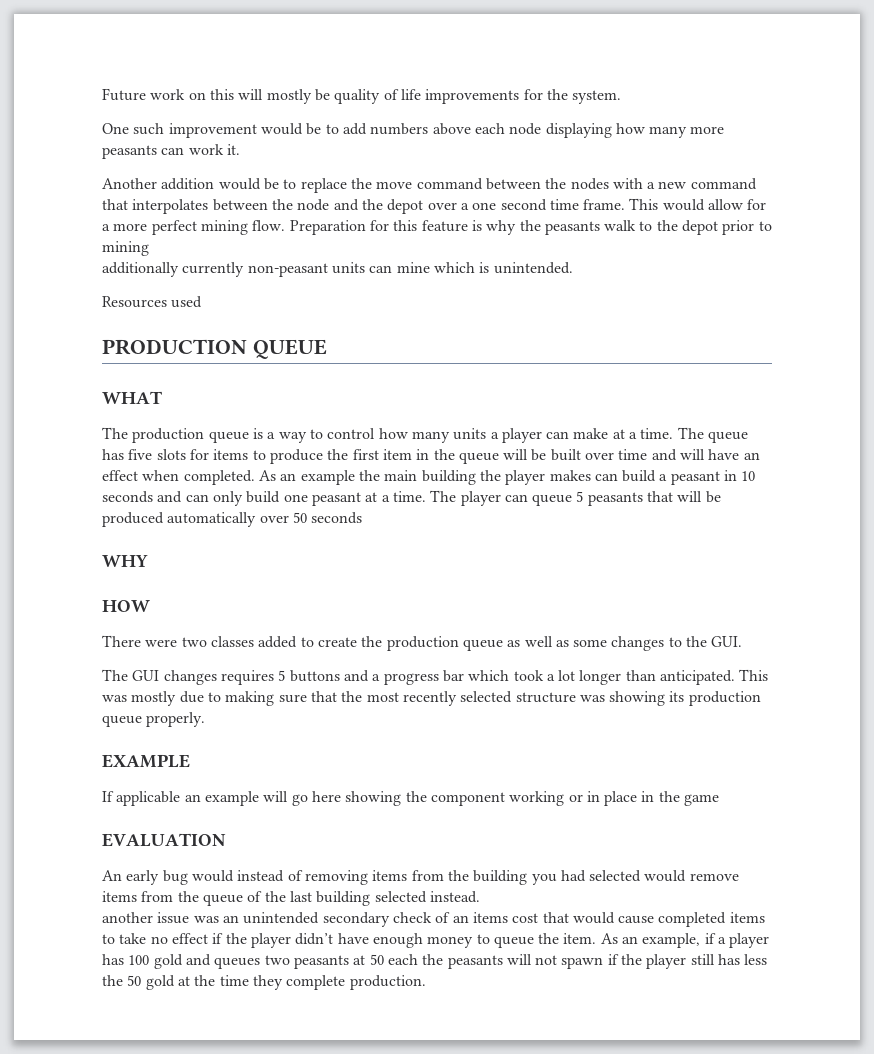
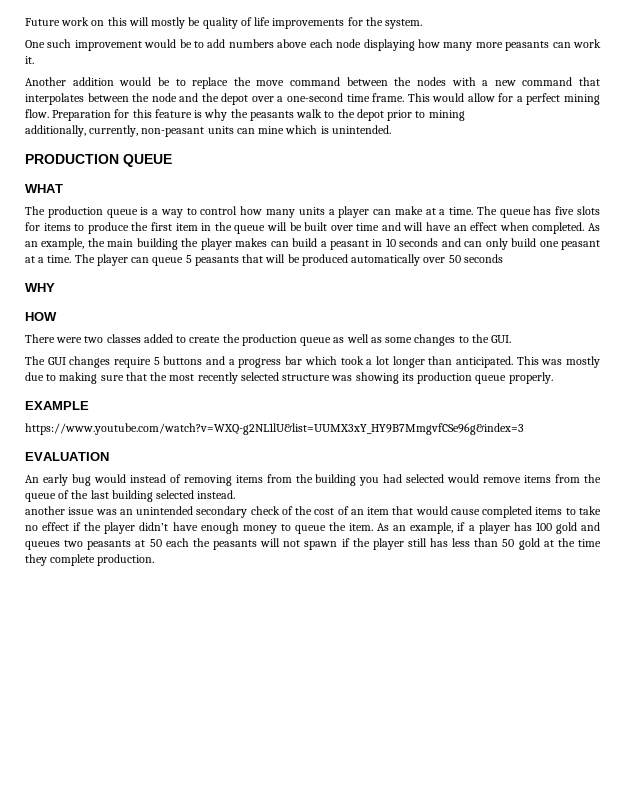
[472,199,547,211] one second -> [286,93,343,102] one-second
[113,223,148,231] more -> (523, 99) none
[102,262,245,277] additionally currently -> [25,125,139,137] additionally, currently,
[102,296,203,308] // Resources used -> (391, 129) none
[300,470,355,485] example -> [41,238,85,250] example,
[220,670,274,685] requires -> [114,357,152,368] require
[102,791,720,806] If applicable an example will go here showing the component working or in place in the game -> [25,423,524,435] https://www.youtube.com/watch?v=WXQ-g2NL1lU&list=UUMX3xY_HY9B7MmgvfCSe96g&index=3
[452,912,539,923] an items cost -> [295,506,390,515] the cost of an item
[102,975,123,986] the -> [474,538,499,547] than

